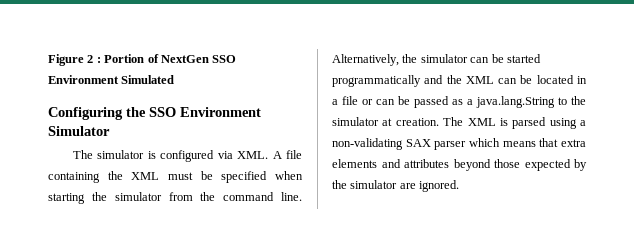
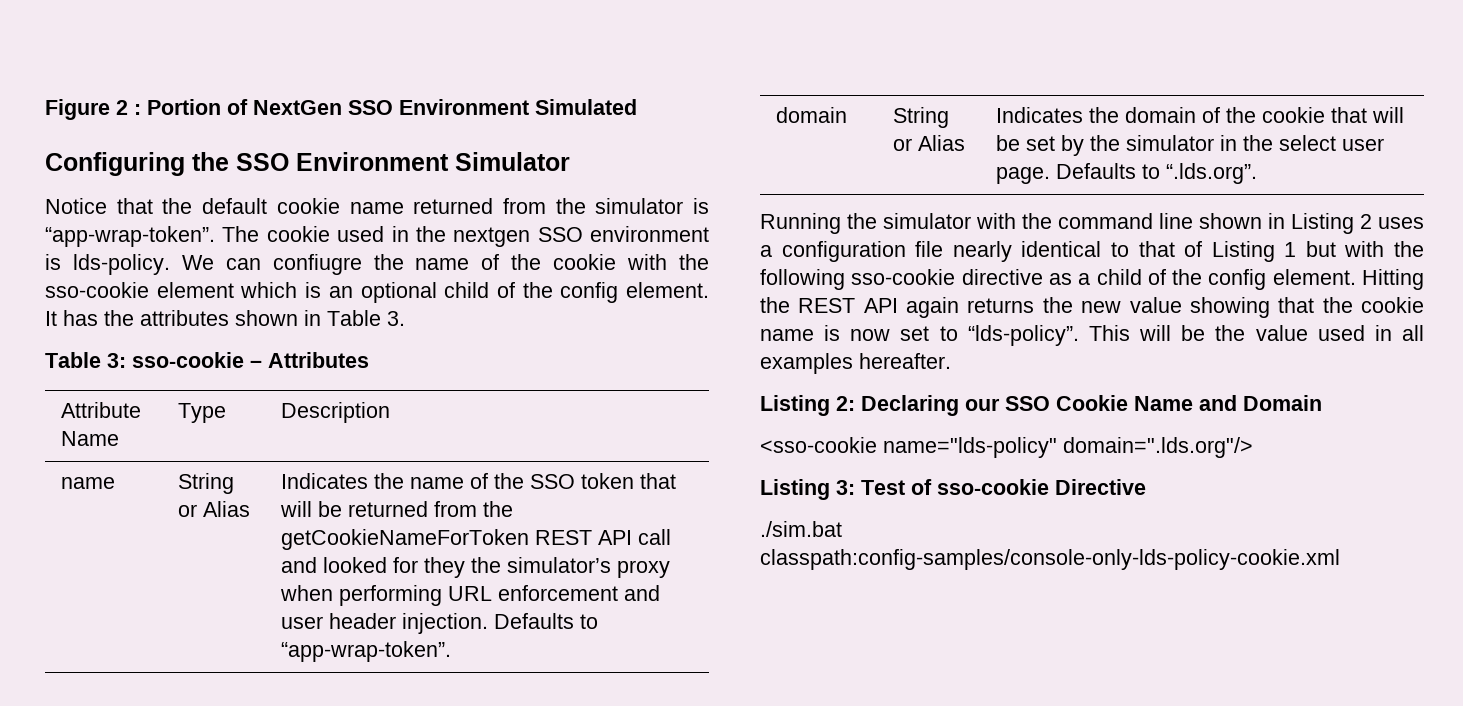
[72,150,302,162] [48,171,303,183] [48,192,302,204] [332,54,541,66] [332,75,587,87] [332,96,586,108] [332,117,586,129] [332,138,586,150] [332,159,587,171] [332,180,460,192] The simulator is configured via XML. A file containing the XML must be specified when starting the simulator from the command line. Alternatively, the simulator can be started programmatically and the XML can be located in a file or can be passed as a java.lang.String to the simulator at creation. The XML is parsed using a non-validating SAX parser which means that extra elements and attributes beyond those expected by the simulator are ignored. -> [45,198,709,214] [45,226,709,247] [45,254,709,275] [45,282,709,303] [45,310,405,326] [45,352,369,368] [60,402,141,418] [60,431,119,446] [177,403,226,423] [280,402,390,423] [60,477,115,489] [177,473,234,494] [177,501,250,517] [280,473,676,489] [279,501,513,517] [280,529,671,550] [280,557,670,578] [279,585,660,606] [280,613,598,634] [280,641,451,662] [775,107,847,123] [892,107,949,128] [892,135,965,151] [995,107,1404,123] [995,135,1384,156] [995,163,1257,184] [760,213,1424,234] [760,241,1424,262] [760,269,1424,290] [760,297,1424,318] [760,325,1424,346] [760,353,951,374] [760,395,1322,416] [760,437,1253,458] [760,479,1146,500] [760,521,842,537] [760,549,1340,570] Notice that the default cookie name returned from the simulator is “app-wrap-token”. The cookie used in the nextgen SSO environment is lds-policy. We can confiugre the name of the cookie with the sso-cookie element which is an optional child of the config element. It has the attributes shown in Table 3. // Table 3: sso-cookie – Attributes // Attribute Name | Type | Description // name | String or Alias | Indicates the name of the SSO token that will be returned from the getCookieNameForToken REST API call and looked for they the simulator’s proxy when performing URL enforcement and user header injection. Defaults to “app-wrap-token”. // domain | String or Alias | Indicates the domain of the cookie that will be set by the simulator in the select user page. Defaults to “.lds.org”. // Running the simulator with the command line shown in Listing 2 uses a configuration file nearly identical to that of Listing 1 but with the following sso-cookie directive as a child of the config element. Hitting the REST API again returns the new value showing that the cookie name is now set to “lds-policy”. This will be the value used in all examples hereafter. // Listing 2: Declaring our SSO Cookie Name and Domain // <sso-cookie name="lds-policy" domain=".lds.org"/> // Listing 3: Test of sso-cookie Directive // ./sim.bat classpath:config-samples/console-only-lds-policy-cookie.xml

